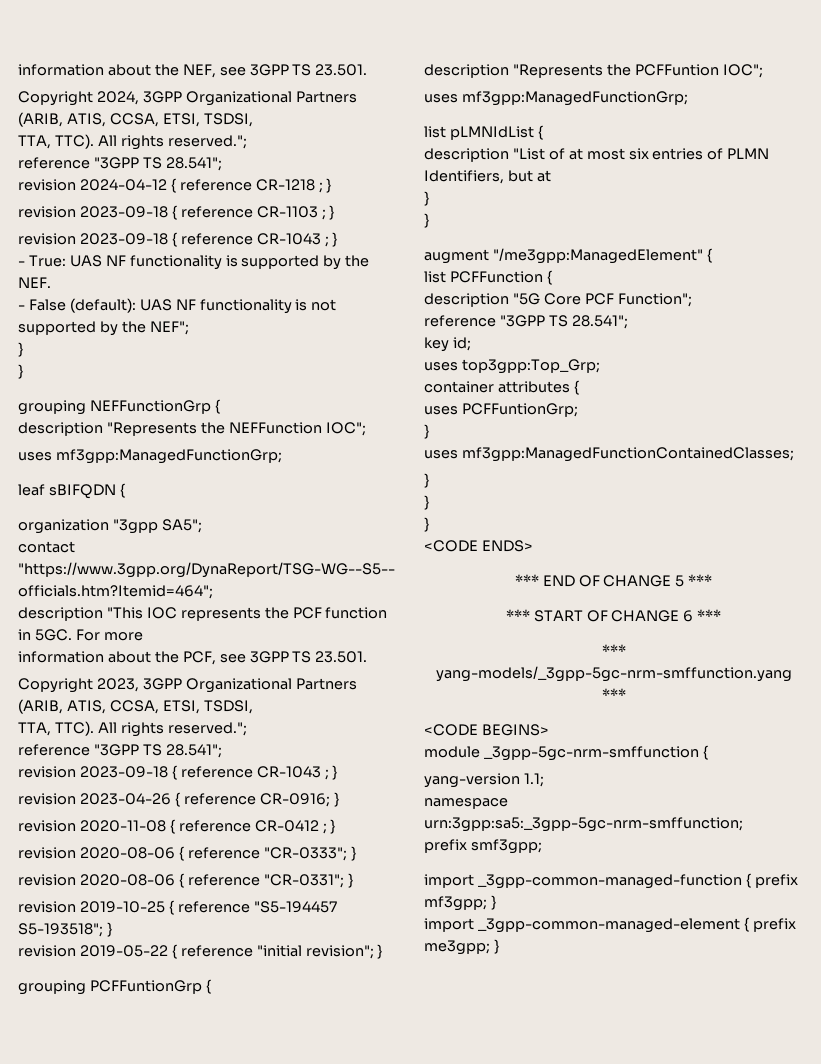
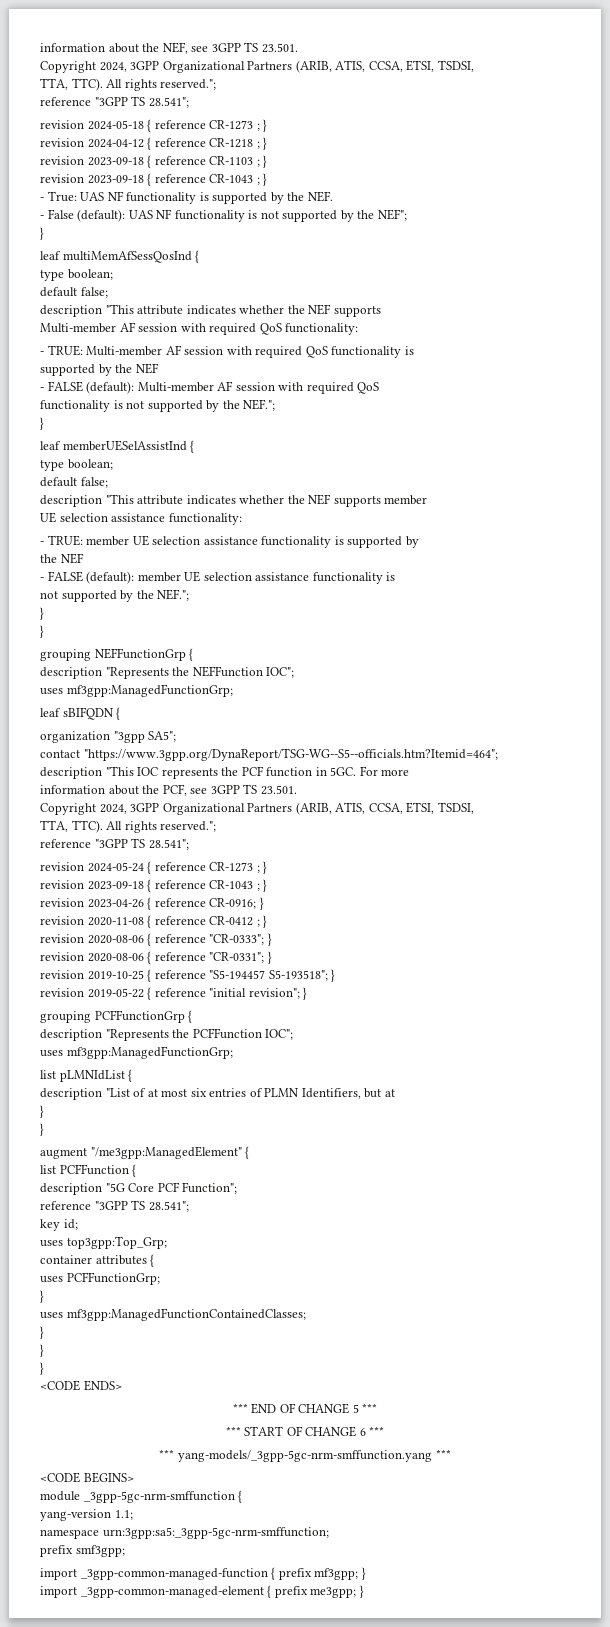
(222, 164) none -> [40,119,268,132] // revision 2024-05-18 { reference CR-1273 ; }
(23, 349) none -> [40,250,200,263] [40,269,113,281] [40,287,108,298] [40,304,381,317] [40,322,359,335] [40,345,414,358] [40,363,159,376] [40,381,380,394] [40,399,276,412] [40,417,44,430] [40,440,195,453] [40,459,113,471] [40,477,108,488] [40,494,428,507] [40,512,242,525] [40,535,419,548] [40,553,84,564] [40,571,396,584] [40,589,190,602] [40,607,44,620] // leaf multiMemAfSessQosInd { // type boolean; // default false; // description "This attribute indicates whether the NEF supports // Multi-member AF session with required QoS functionality: // - TRUE: Multi-member AF session with required QoS functionality is // supported by the NEF // - FALSE (default): Multi-member AF session with required QoS // functionality is not supported by the NEF."; // } // leaf memberUESelAssistInd { // type boolean; // default false; // description "This attribute indicates whether the NEF supports member // UE selection assistance functionality: // - TRUE: member UE selection assistance functionality is supported by // the NEF // - FALSE (default): member UE selection assistance functionality is // not supported by the NEF."; // }
[96,678,139,692] 2023, -> [99,804,127,814] 2024,
(222, 751) none -> [40,861,268,874] // revision 2024-05-24 { reference CR-1273 ; }
[89,979,211,994] [424,64,719,78] PCFFuntionGrp { // description "Represents the PCFFuntion -> [94,1010,193,1023] [40,1028,262,1041] PCFFunctionGrp { // description "Represents the PCFFunction
[461,403,578,417] PCFFuntionGrp; -> [66,1272,160,1285] PCFFunctionGrp;

